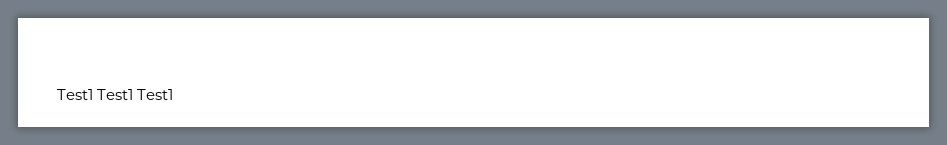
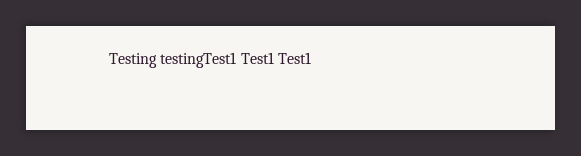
[57,89,174,100] Test1 Test1 Test1 -> [109,52,311,68] Testing testingTest1 Test1 Test1

